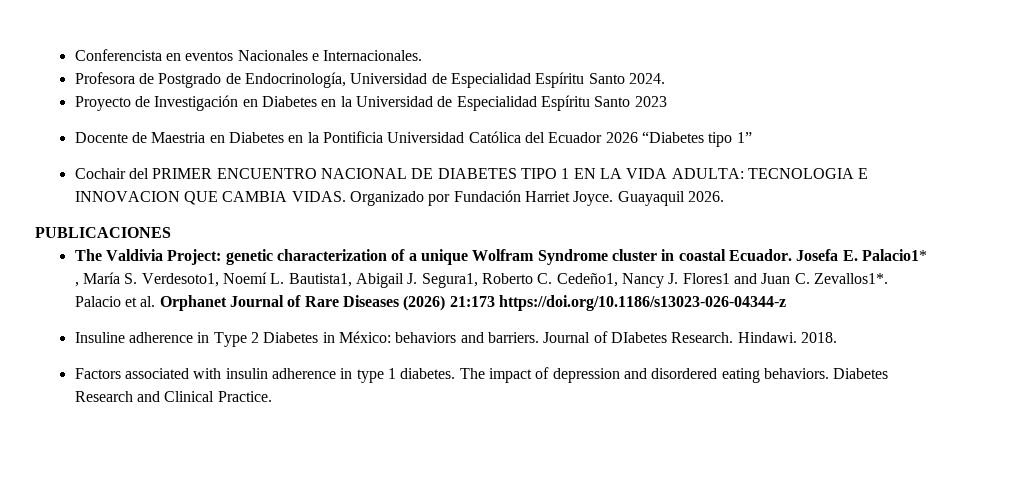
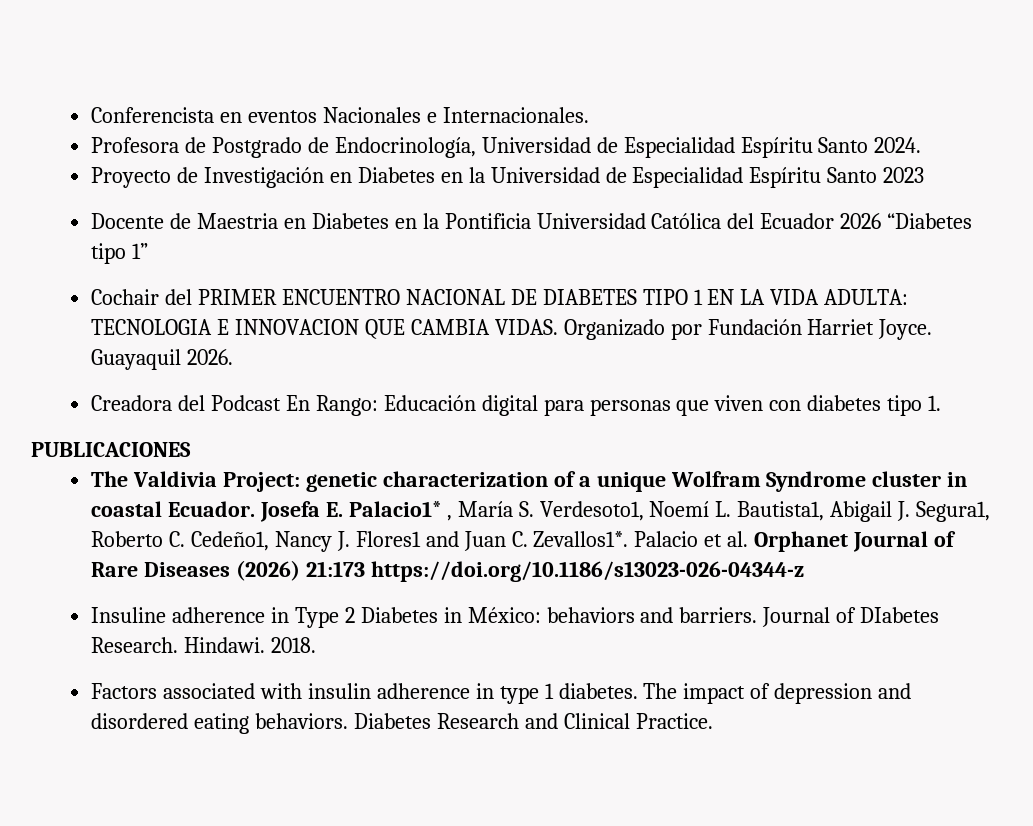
(725, 196) none -> [90,395,942,416] // Creadora del Podcast En Rango: Educación digital para personas que viven con diabetes tipo 1.

